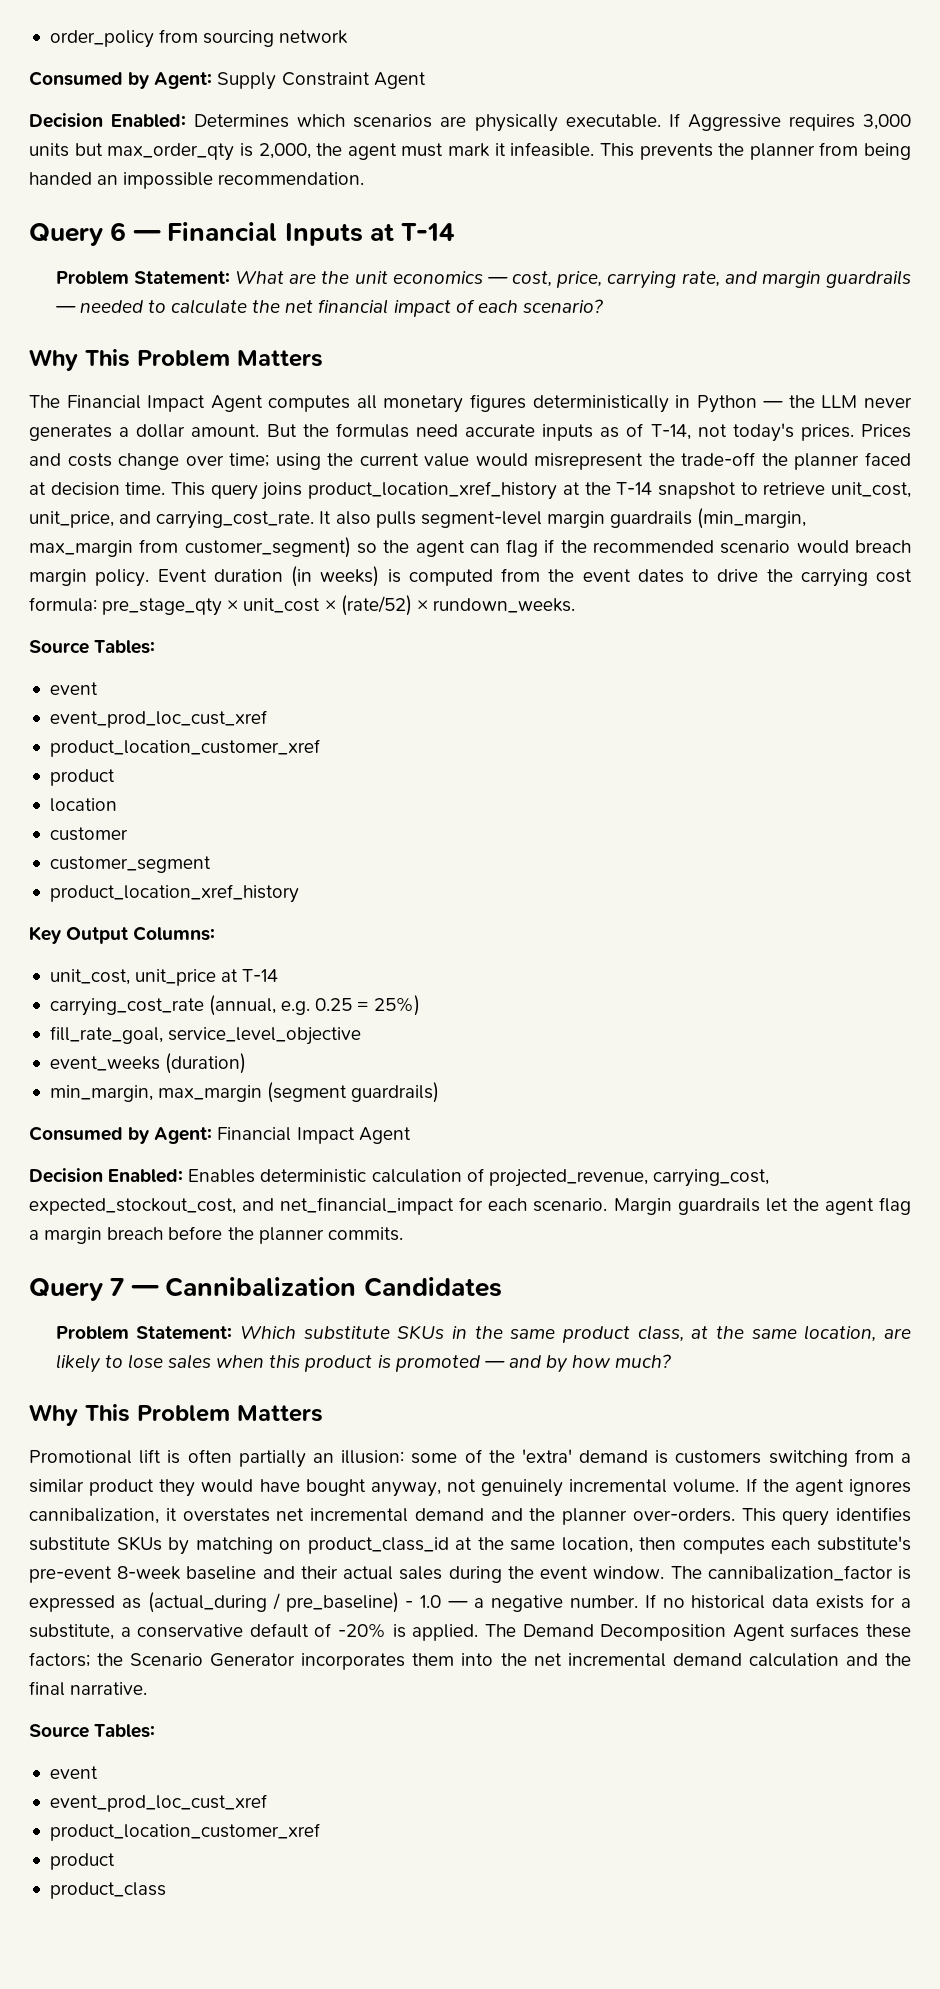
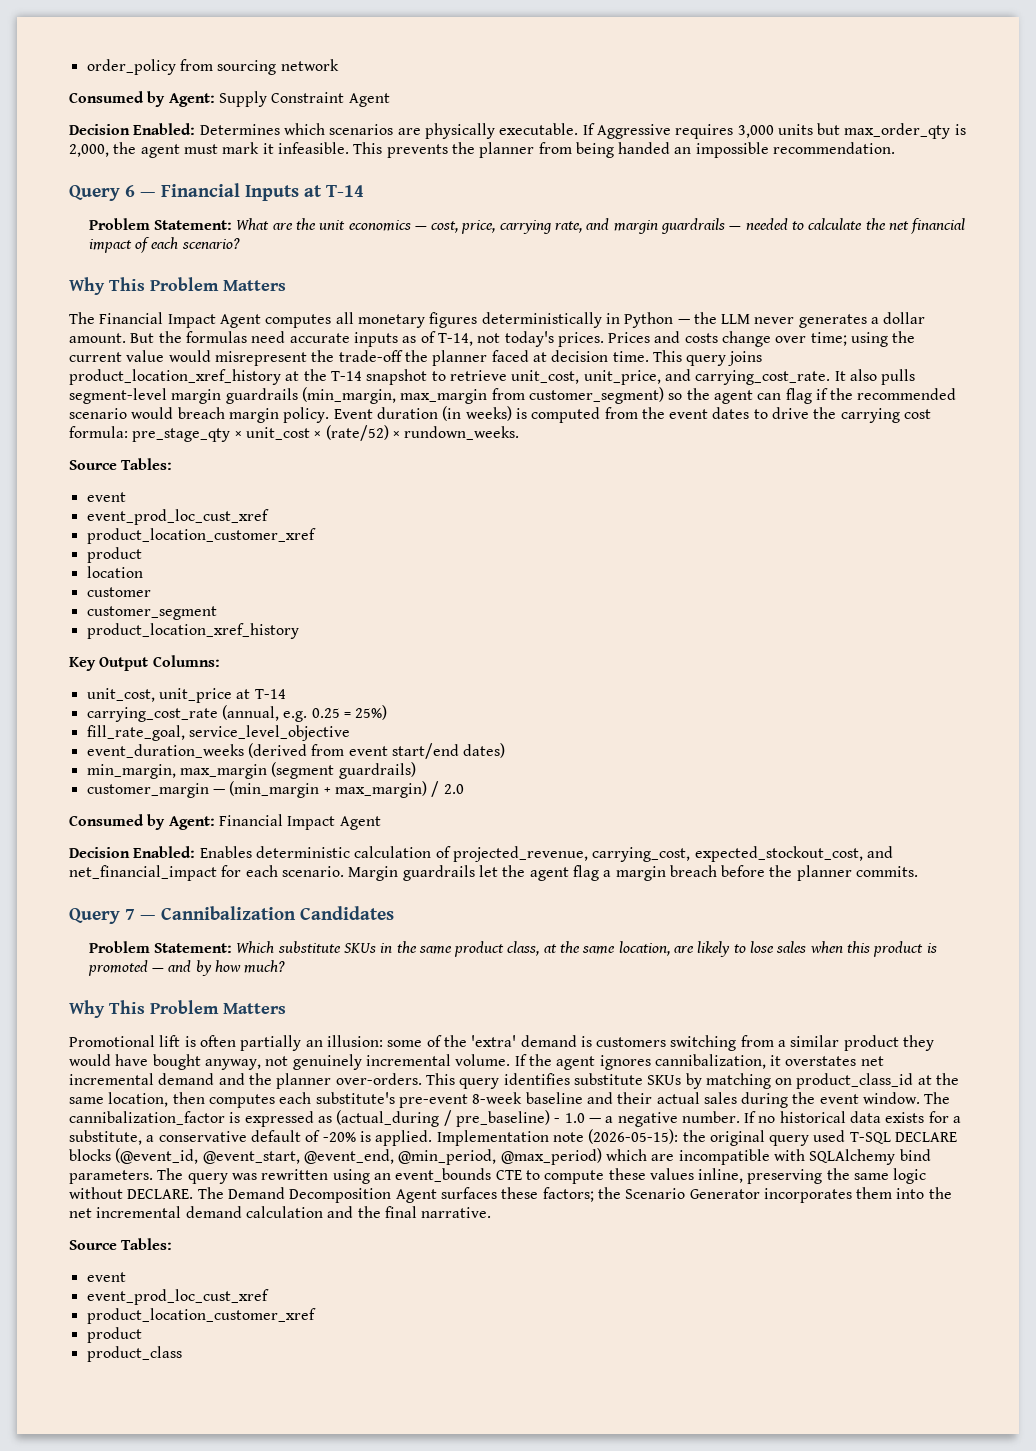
[49,1053,247,1074] [49,1082,440,1103] event_weeks (duration) // min_margin, max_margin (segment guardrails) -> [86,743,506,759] [86,762,416,779] [86,781,464,798] event_duration_weeks (derived from event start/end dates) // min_margin, max_margin (segment guardrails) // customer_margin — (min_margin + max_margin) / 2.0
(479, 1632) none -> [436,1129,958,1146] [69,1148,931,1165] [69,1168,927,1184] [69,1187,194,1199] Implementation note (2026-05-15): the original query used T-SQL DECLARE blocks (@event_id, @event_start, @event_end, @min_period, @max_period) which are incompatible with SQLAlchemy bind parameters. The query was rewritten using an event_bounds CTE to compute these values inline, preserving the same logic without DECLARE.

